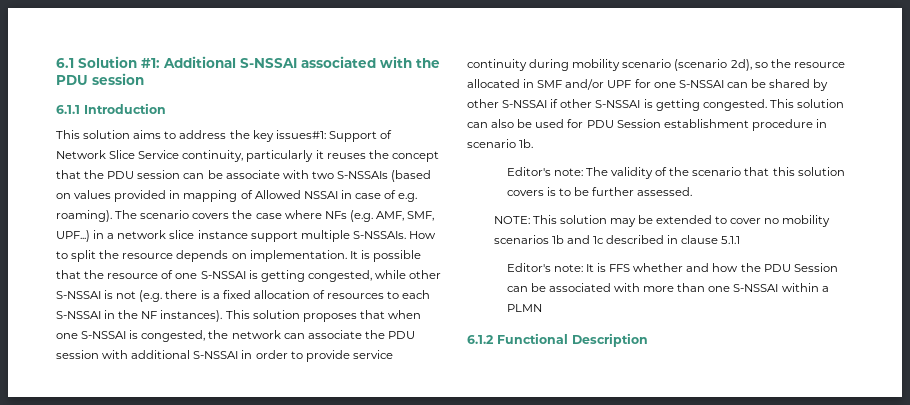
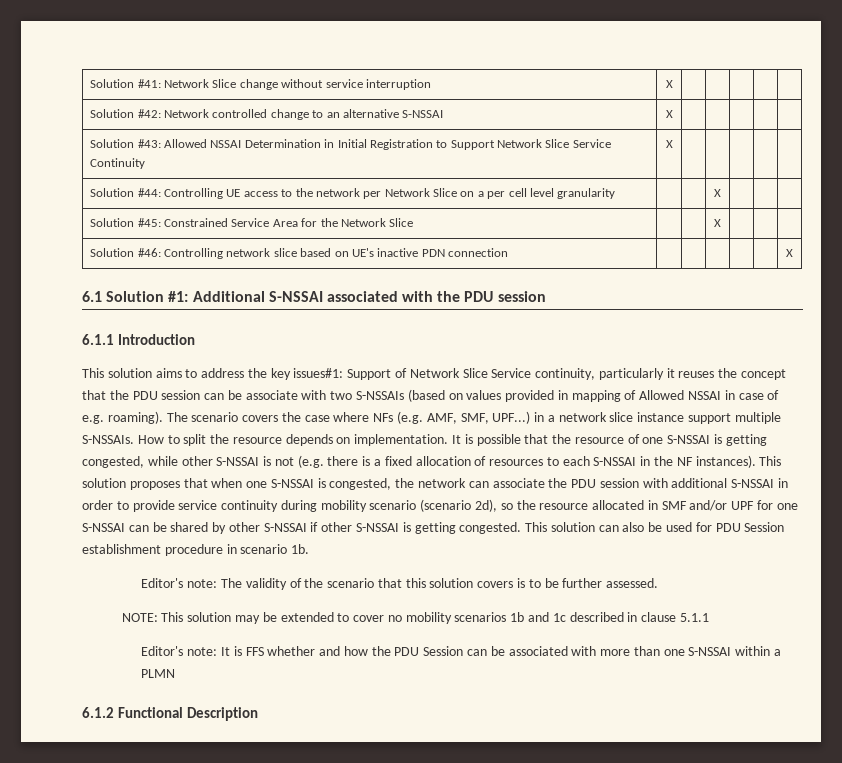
(56, 63) none -> [90,79,431,90] [665,80,673,88] [90,109,444,120] [665,110,673,118] [90,139,611,150] [90,158,146,169] [665,140,673,148] [90,188,616,199] [714,189,721,197] [90,218,414,227] [714,219,721,227] [90,248,509,259] [786,249,793,257] Solution #41: Network Slice change without service interruption | X | | | | | // Solution #42: Network controlled change to an alternative S-NSSAI | X | | | | | // Solution #43: Allowed NSSAI Determination in Initial Registration to Support Network Slice Service Continuity | X | | | | | // Solution #44: Controlling UE access to the network per Network Slice on a per cell level granularity | | | X | | | // Solution #45: Constrained Service Area for the Network Slice | | | X | | | // Solution #46: Controlling network slice based on UE's inactive PDN connection | | | | | | X //

